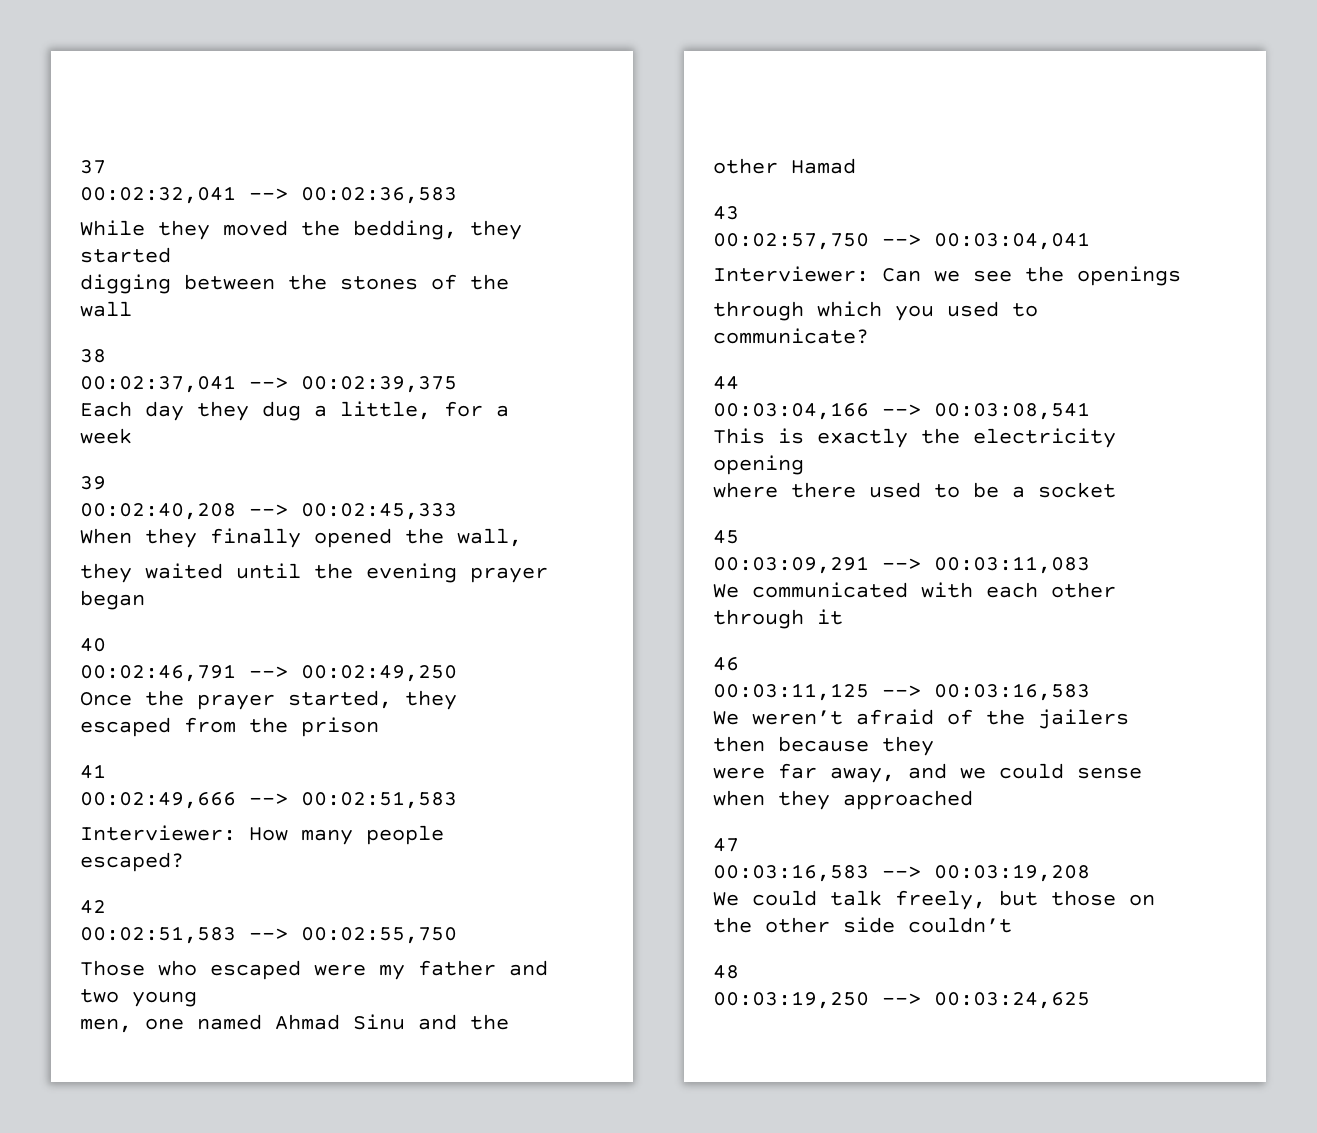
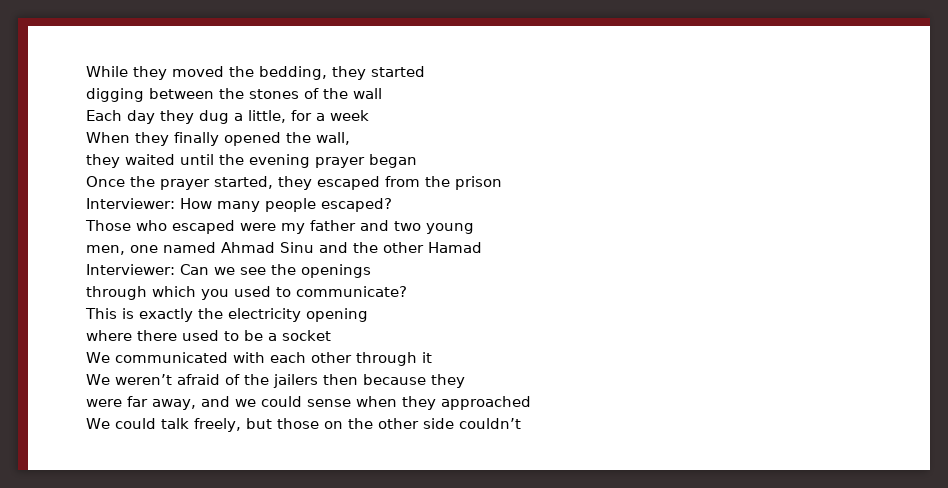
[80,160,106,174] [80,186,457,204] 37 // 00:02:32,041 --> 00:02:36,583 // -> (86, 71) none
[80,349,106,363] [80,375,457,393] // 38 // 00:02:37,041 --> 00:02:39,375 -> (382, 93) none
[80,476,106,490] [80,503,457,520] // 39 // 00:02:40,208 --> 00:02:45,333 -> (369, 115) none
[80,638,106,652] [80,664,457,682] // 40 // 00:02:46,791 --> 00:02:49,250 -> (417, 161) none
[80,764,106,779] [80,791,457,809] // 41 // 00:02:49,666 --> 00:02:51,583 -> (502, 183) none
[80,900,106,914] [80,926,457,944] // 42 // 00:02:51,583 --> 00:02:55,750 -> (392, 205) none
[713,206,739,220] [713,232,1090,250] // 43 // 00:02:57,750 --> 00:03:04,041 -> (482, 247) none
[713,376,739,390] [713,402,1090,420] // 44 // 00:03:04,166 --> 00:03:08,541 -> (407, 291) none
[713,530,739,544] [713,556,1090,574] // 45 // 00:03:09,291 --> 00:03:11,083 -> (331, 335) none
[713,657,739,671] [713,683,1090,701] // 46 // 00:03:11,125 --> 00:03:16,583 -> (432, 357) none
[713,838,739,852] [713,864,1090,882] // 47 // 00:03:16,583 --> 00:03:19,208 -> (531, 403) none
[713,965,739,979] [713,991,1090,1009] // 48 // 00:03:19,250 --> 00:03:24,625 -> (521, 423) none

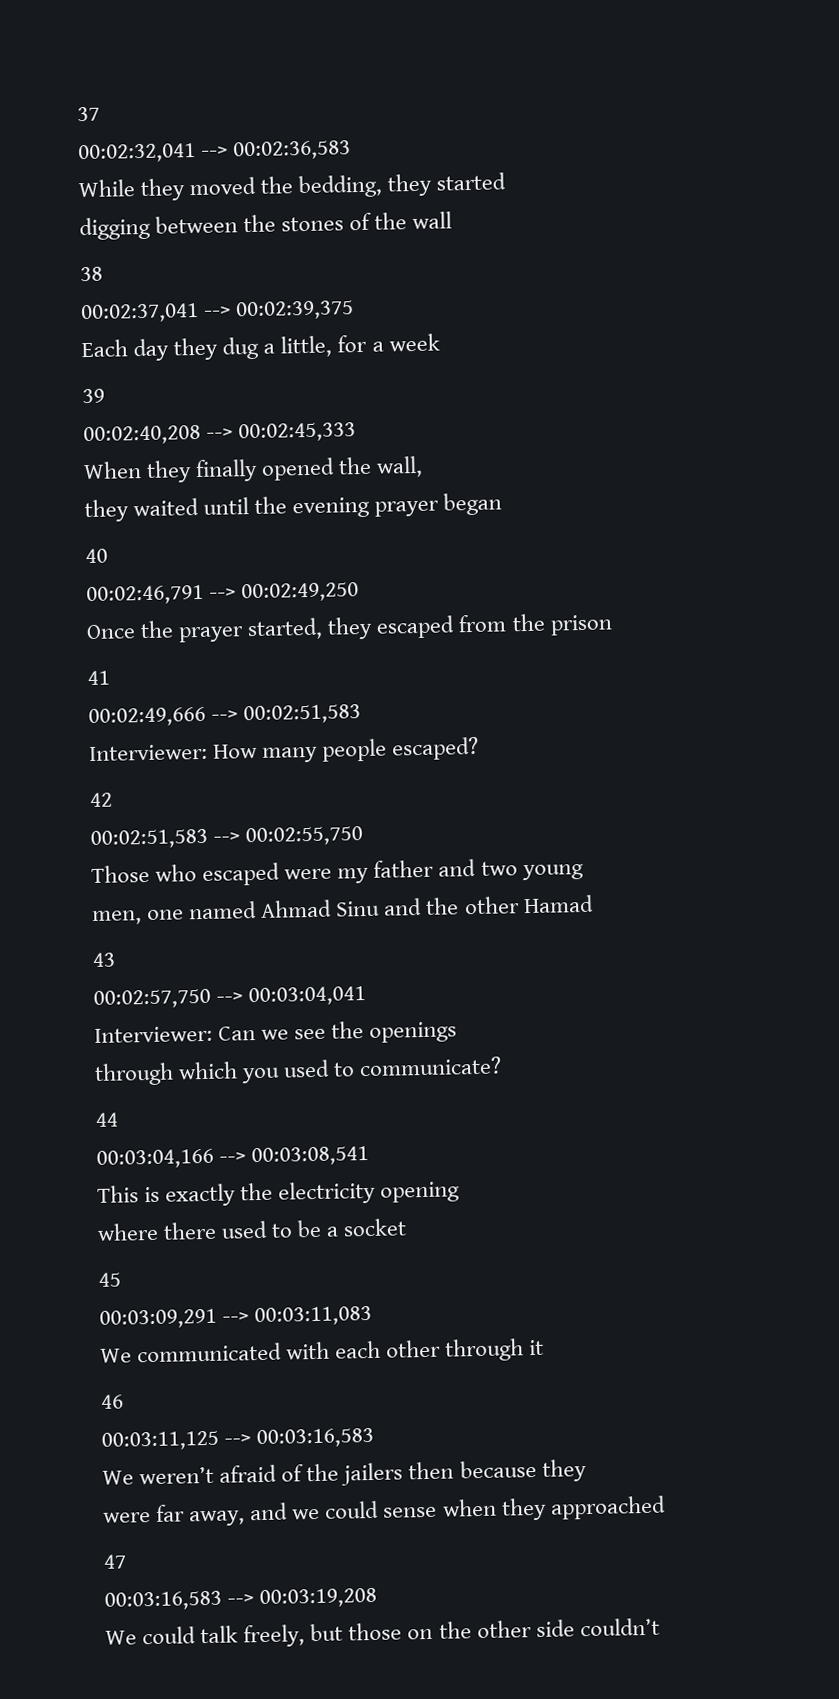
(86, 71) none -> [77,106,100,122] [78,140,352,164] 37 // 00:02:32,041 --> 00:02:36,583 //
(382, 93) none -> [80,266,103,282] [80,300,355,324] // 38 // 00:02:37,041 --> 00:02:39,375
(369, 115) none -> [82,388,105,404] [83,422,357,446] // 39 // 00:02:40,208 --> 00:02:45,333
(417, 161) none -> [85,548,108,564] [86,582,360,606] // 40 // 00:02:46,791 --> 00:02:49,250
(502, 183) none -> [87,670,110,686] [88,704,362,728] // 41 // 00:02:49,666 --> 00:02:51,583
(392, 205) none -> [89,792,113,808] [90,826,364,850] // 42 // 00:02:51,583 --> 00:02:55,750
(482, 247) none -> [92,952,116,968] [93,985,367,1009] // 43 // 00:02:57,750 --> 00:03:04,041
(407, 291) none -> [95,1112,119,1127] [96,1145,370,1169] // 44 // 00:03:04,166 --> 00:03:08,541
(331, 335) none -> [98,1272,121,1287] [99,1305,373,1329] // 45 // 00:03:09,291 --> 00:03:11,083
(432, 357) none -> [100,1394,124,1409] [101,1427,375,1451] // 46 // 00:03:11,125 --> 00:03:16,583
(531, 403) none -> [103,1554,127,1569] [104,1587,378,1611] // 47 // 00:03:16,583 --> 00:03:19,208

